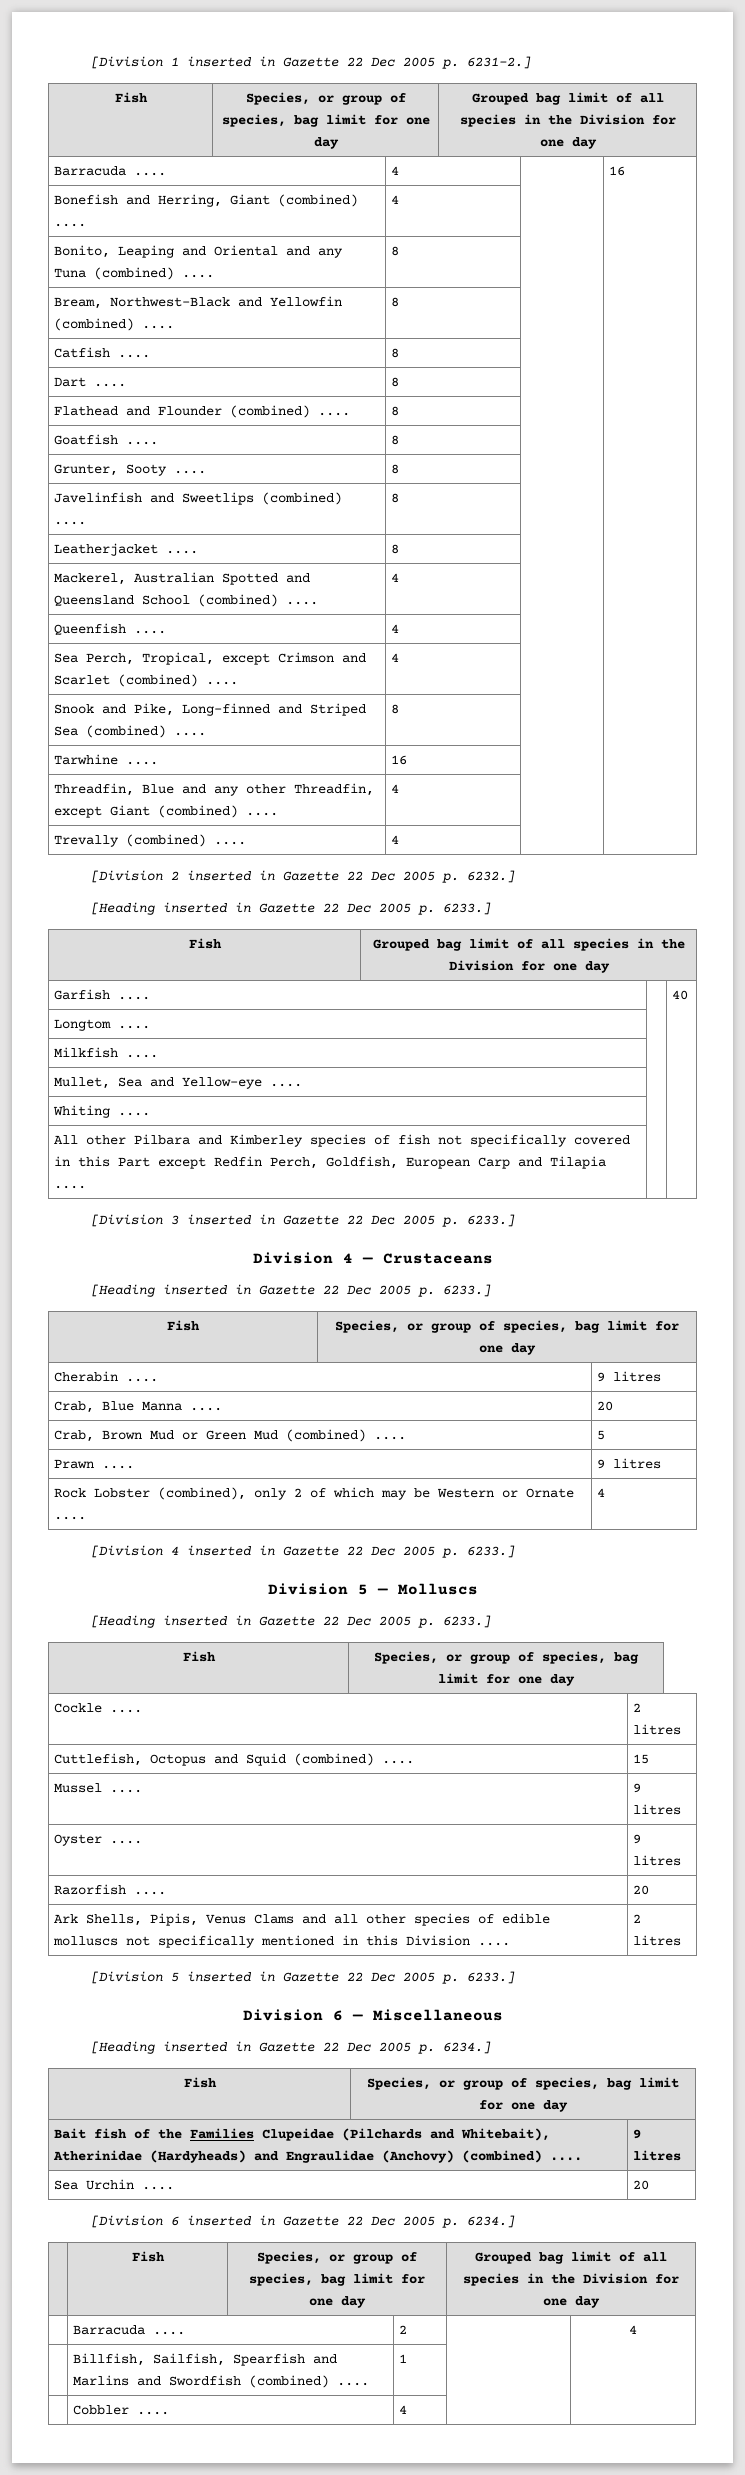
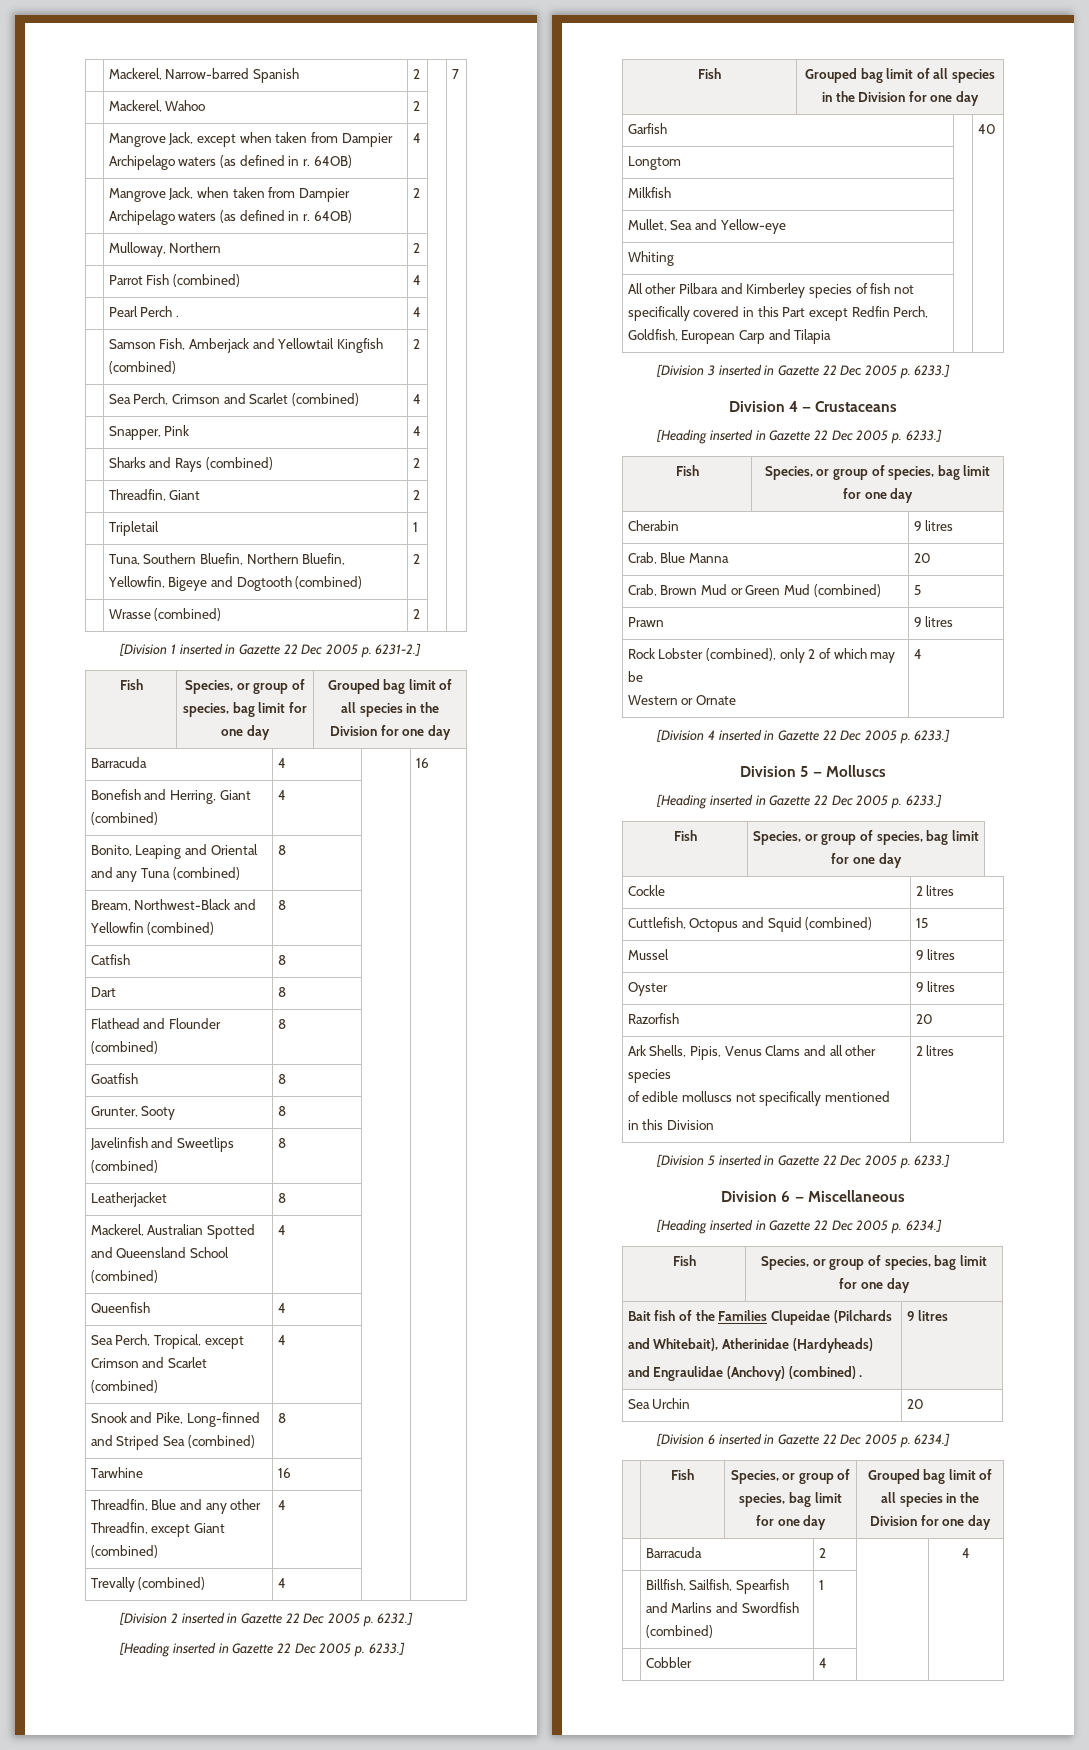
(90, 62) none -> [108,68,300,83] [412,69,420,79] [451,69,459,79] [108,100,206,112] [412,101,420,111] [108,132,393,147] [108,155,352,170] [412,133,421,143] [108,187,351,202] [108,210,352,225] [412,188,420,198] [108,242,222,257] [412,243,420,253] [108,274,241,287] [412,275,421,285] [108,306,180,317] [412,307,421,317] [108,338,384,353] [108,361,176,374] [412,339,420,349] [108,393,360,406] [412,394,421,404] [108,425,190,440] [412,426,421,436] [108,457,273,472] [412,458,420,468] [108,489,201,501] [412,490,420,500] [108,521,159,536] [412,522,418,532] [108,553,346,565] [107,576,363,591] [412,554,420,564] [108,608,222,621] [412,609,420,619] | Mackerel, Narrow-barred Spanish | 2 | | 7 // | Mackerel, Wahoo | 2 | | // | Mangrove Jack, except when taken from Dampier Archipelago waters (as defined in r. 64OB) | 4 | | // | Mangrove Jack, when taken from Dampier Archipelago waters (as defined in r. 64OB) | 2 | | // | Mulloway, Northern | 2 | | // | Parrot Fish (combined) | 4 | | // | Pearl Perch . | 4 | | // | Samson Fish, Amberjack and Yellowtail Kingfish (combined) | 2 | | // | Sea Perch, Crimson and Scarlet (combined) | 4 | | // | Snapper, Pink | 4 | | // | Sharks and Rays (combined) | 2 | | // | Threadfin, Giant | 2 | | // | Tripletail | 1 | | // | Tuna, Southern Bluefin, Northern Bluefin, Yellowfin, Bigeye and Dogtooth (combined) | 2 | | // | Wrasse (combined) | 2 | | //
[134,172,167,176] .... -> (147, 762) none
[54,223,87,227] .... -> (158, 818) none
[182,274,215,278] .... -> (240, 873) none
[142,325,175,329] .... -> (215, 928) none
[118,354,151,358] .... -> (130, 959) none
[94,383,127,387] .... -> (116, 992) none
[318,412,351,416] .... -> (158, 1047) none
[126,441,159,445] .... -> (138, 1078) none
[174,470,207,474] .... -> (176, 1113) none
[54,521,87,525] .... -> (158, 1166) none
[166,550,199,554] .... -> (167, 1199) none
[286,601,319,605] .... -> (158, 1276) none
[134,630,167,634] .... -> (150, 1307) none
[206,681,239,685] .... -> (158, 1386) none
[174,732,207,736] .... -> (255, 1441) none
[126,761,159,765] .... -> (143, 1472) none
[246,812,279,816] .... -> (158, 1551) none
[214,841,247,845] .... -> (206, 1583) none
[118,996,151,1000] .... -> (667, 128) none
[118,1025,151,1029] .... -> (681, 163) none
[126,1054,159,1058] .... -> (671, 192) none
[270,1083,303,1087] .... -> (786, 226) none
[118,1112,151,1116] .... -> (674, 258) none
[54,1185,87,1189] .... -> (832, 336) none
[126,1378,159,1382] .... -> (679, 525) none
[190,1407,223,1411] .... -> (730, 558) none
[374,1436,407,1440] .... -> (881, 590) none
[102,1465,135,1469] .... -> (664, 622) none
(431, 1493) none -> (643, 676) //
[54,1516,87,1520] .... -> (737, 700) none
[110,1709,143,1713] .... -> (665, 890) none
[382,1760,415,1764] .... -> (873, 923) none
[110,1789,143,1793] .... -> (669, 954) none
[110,1840,143,1844] .... -> (668, 989) none
[134,1891,167,1895] .... -> (679, 1018) none
(471, 1919) none -> (671, 1076) //
(335, 1940) none -> (891, 1096) //
[478,1942,511,1946] .... -> (715, 1125) none
(423, 2134) none -> (892, 1316) //
(247, 2156) none -> (873, 1345) //
[550,2157,583,2161] .... -> [859,1375,863,1377] .
[142,2186,175,2190] .... -> (691, 1403) none
[153,2331,186,2335] .... -> (702, 1552) none
[337,2382,370,2386] .... -> (713, 1631) none
[137,2411,170,2415] .... -> (692, 1662) none

